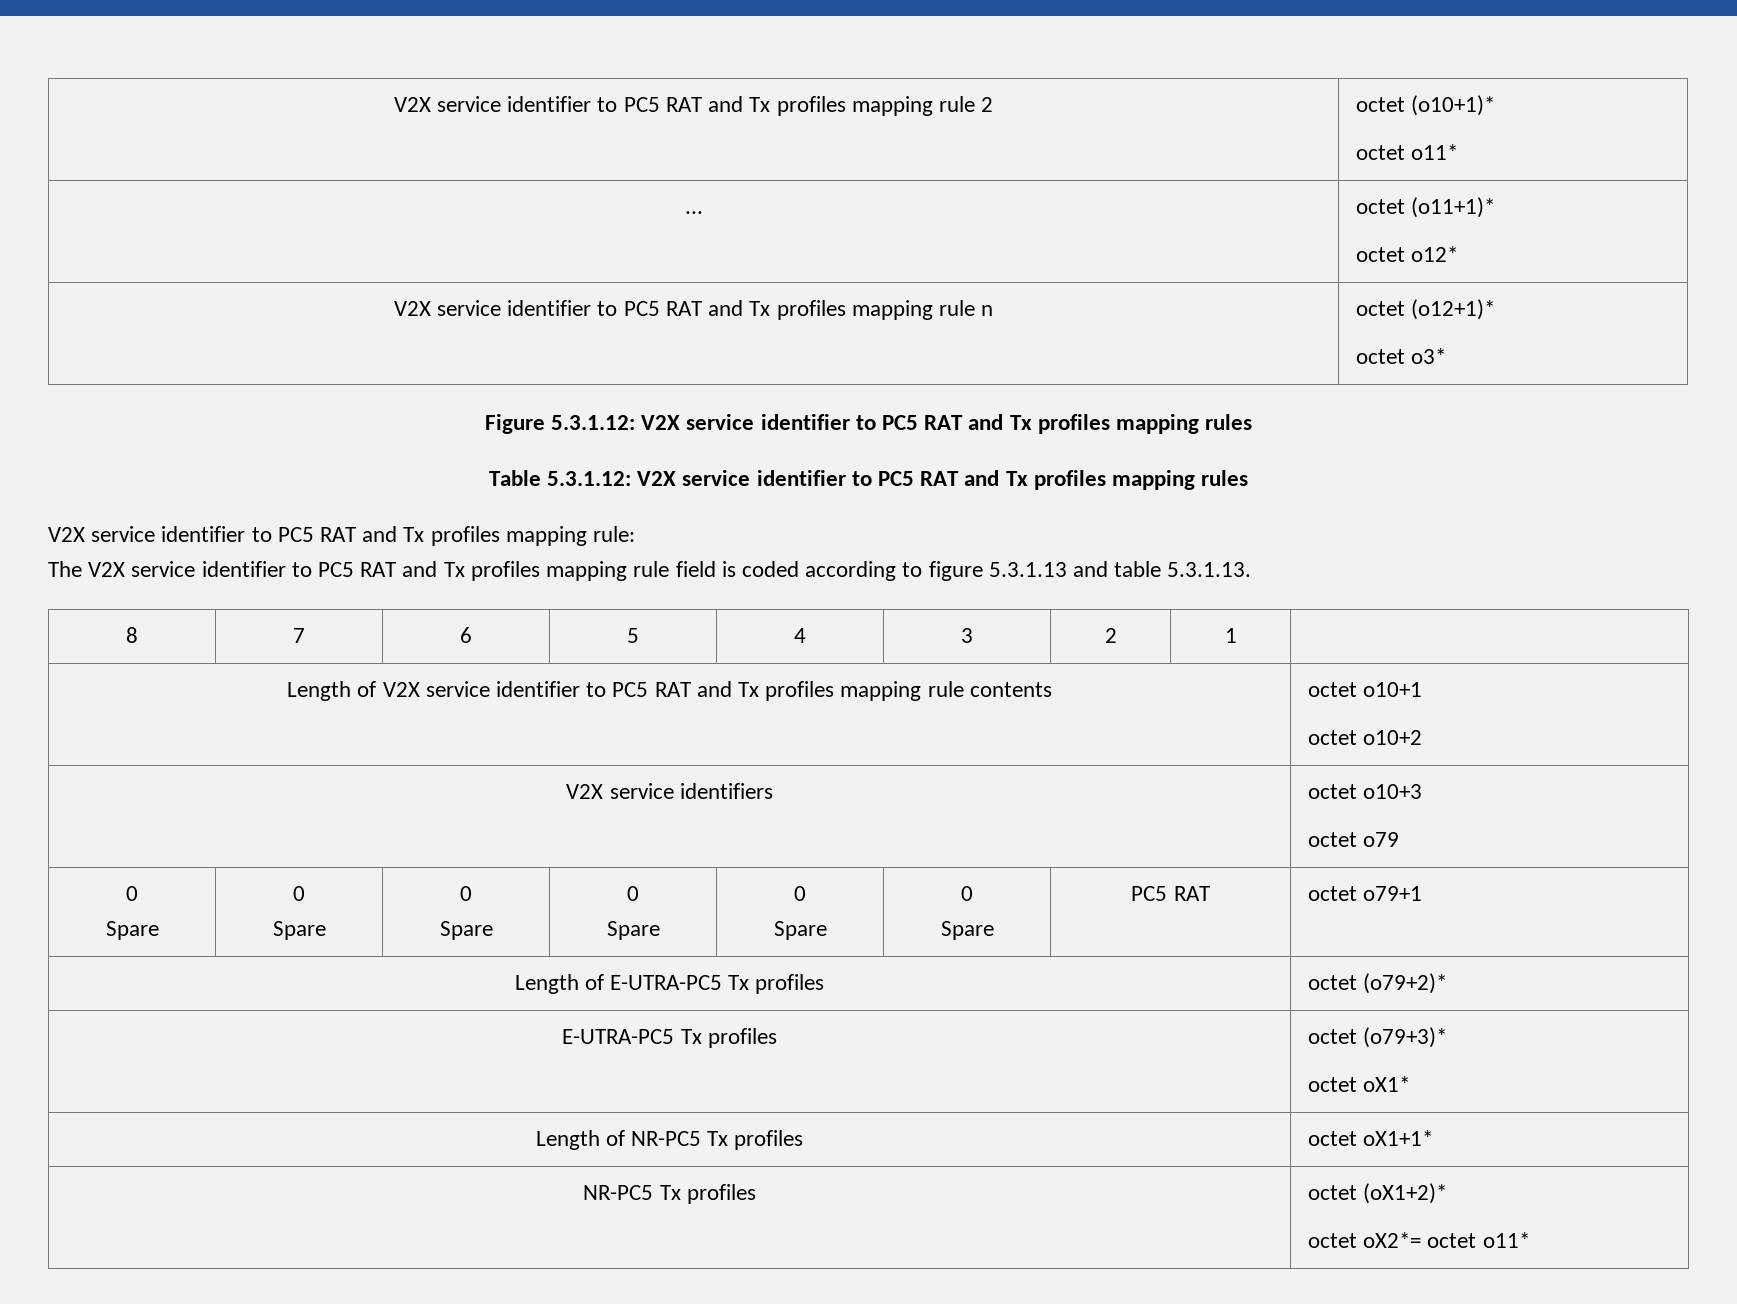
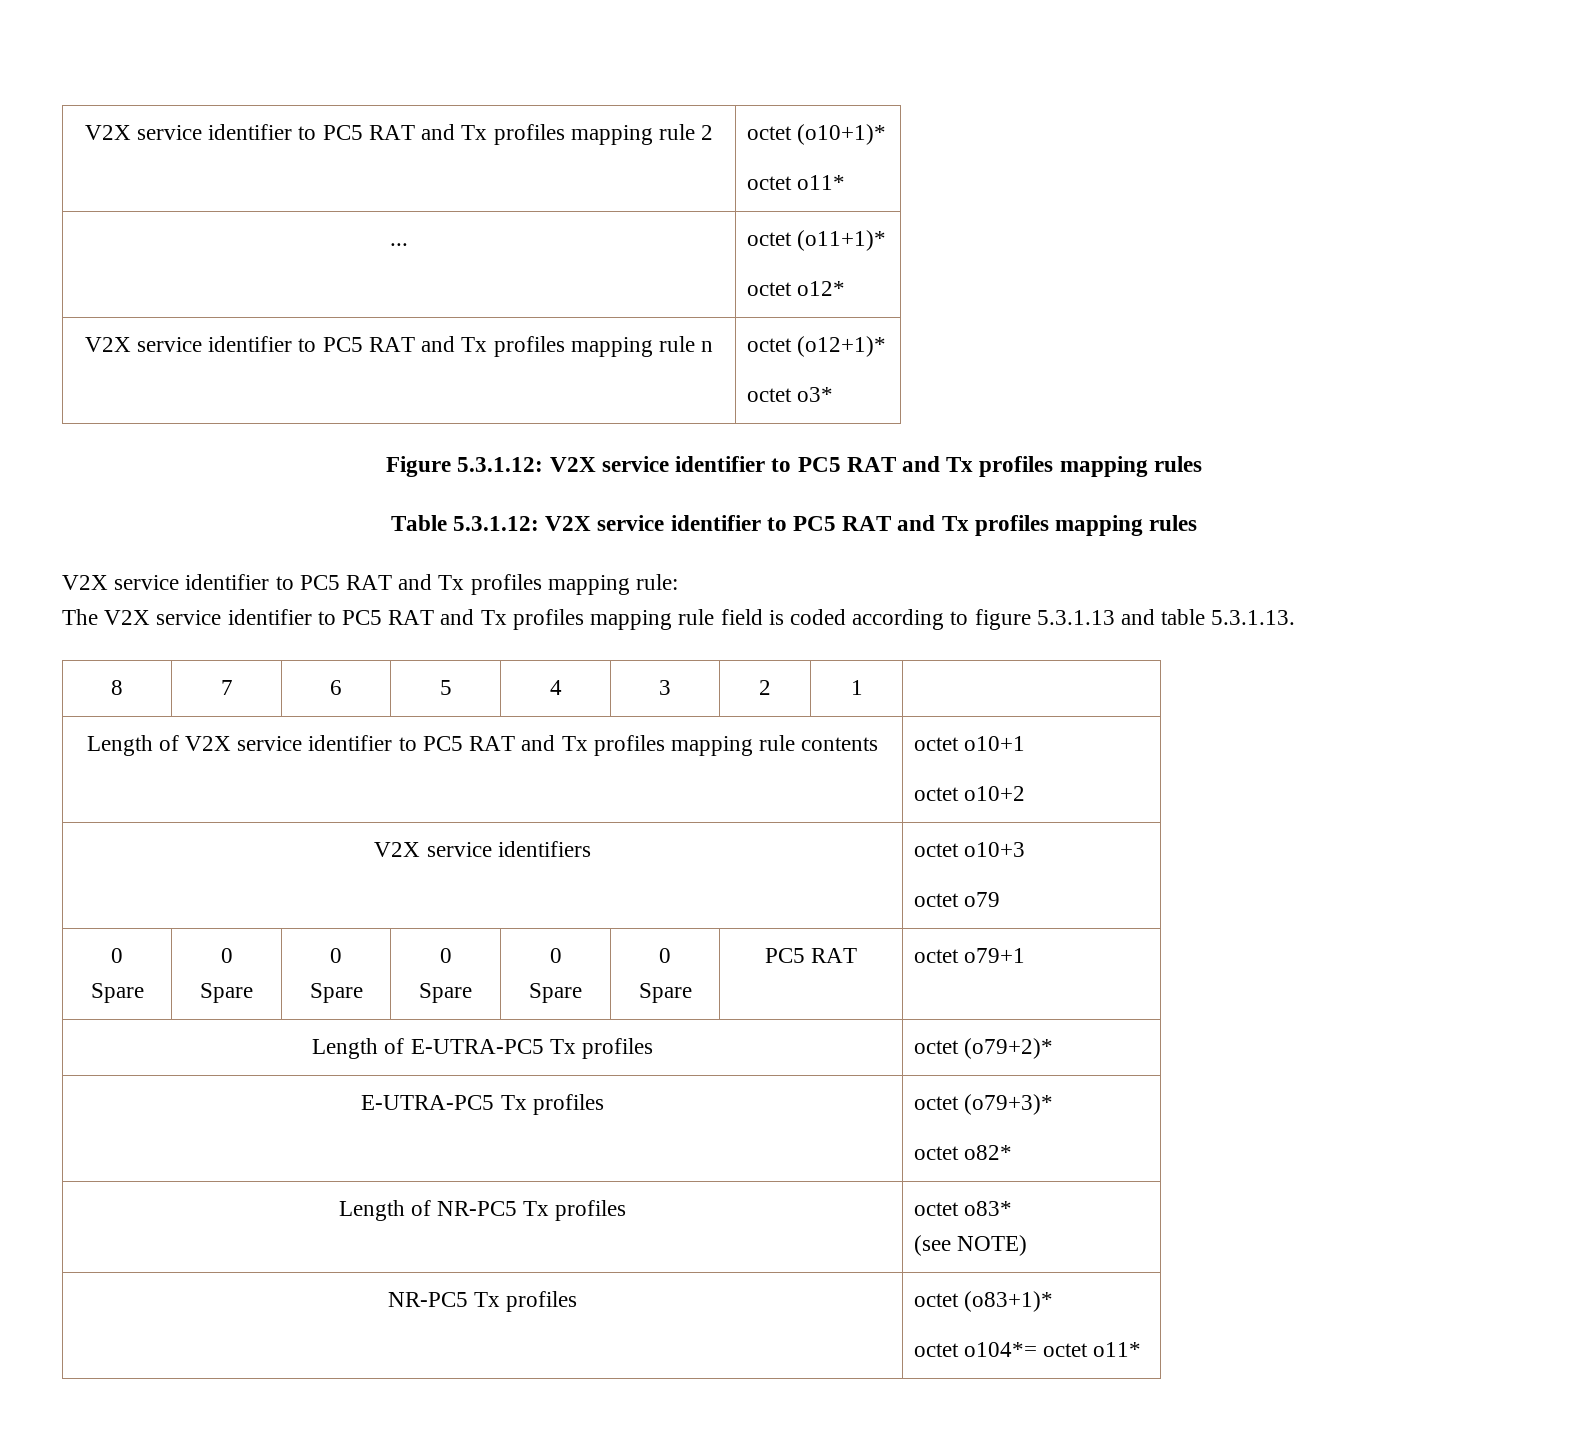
[1363,1076,1411,1092] oX1* -> [964,1145,1013,1160] o82*
[1363,1130,1434,1146] [583,1184,756,1204] [1307,1183,1448,1204] [1307,1232,1422,1248] oX1+1* // NR-PC5 Tx profiles | octet (oX1+2)* // octet oX2*= -> [964,1201,1013,1216] [913,1235,1028,1256] [387,1291,578,1312] [913,1291,1054,1312] [913,1342,1038,1357] o83* // (see NOTE) // NR-PC5 Tx profiles | octet (o83+1)* // octet o104*=

